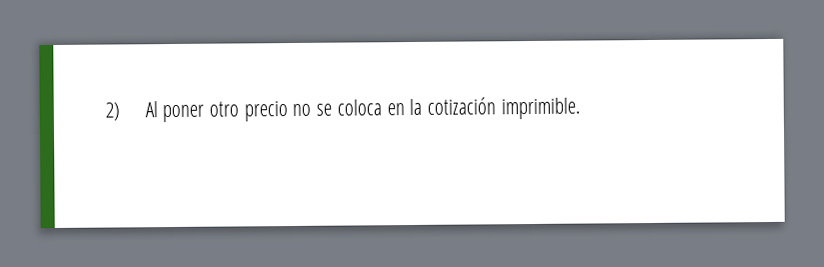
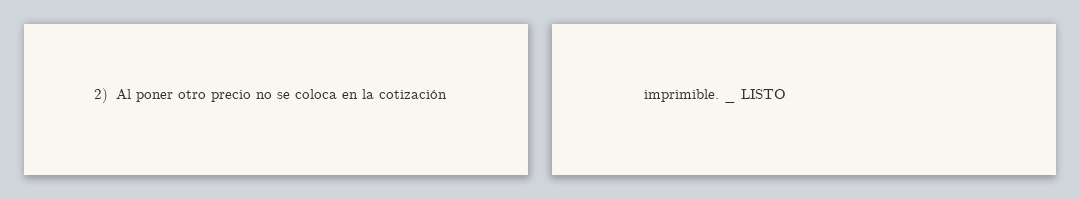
(580, 108) none -> [724,99,737,103] [741,89,787,99] _ LISTO

